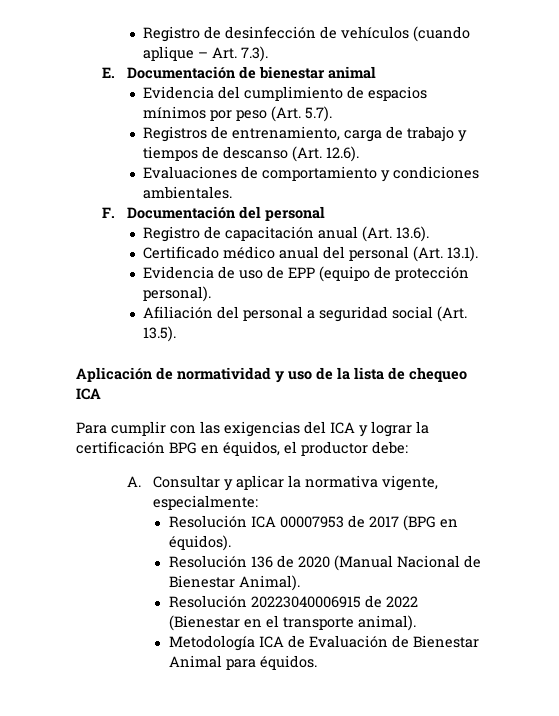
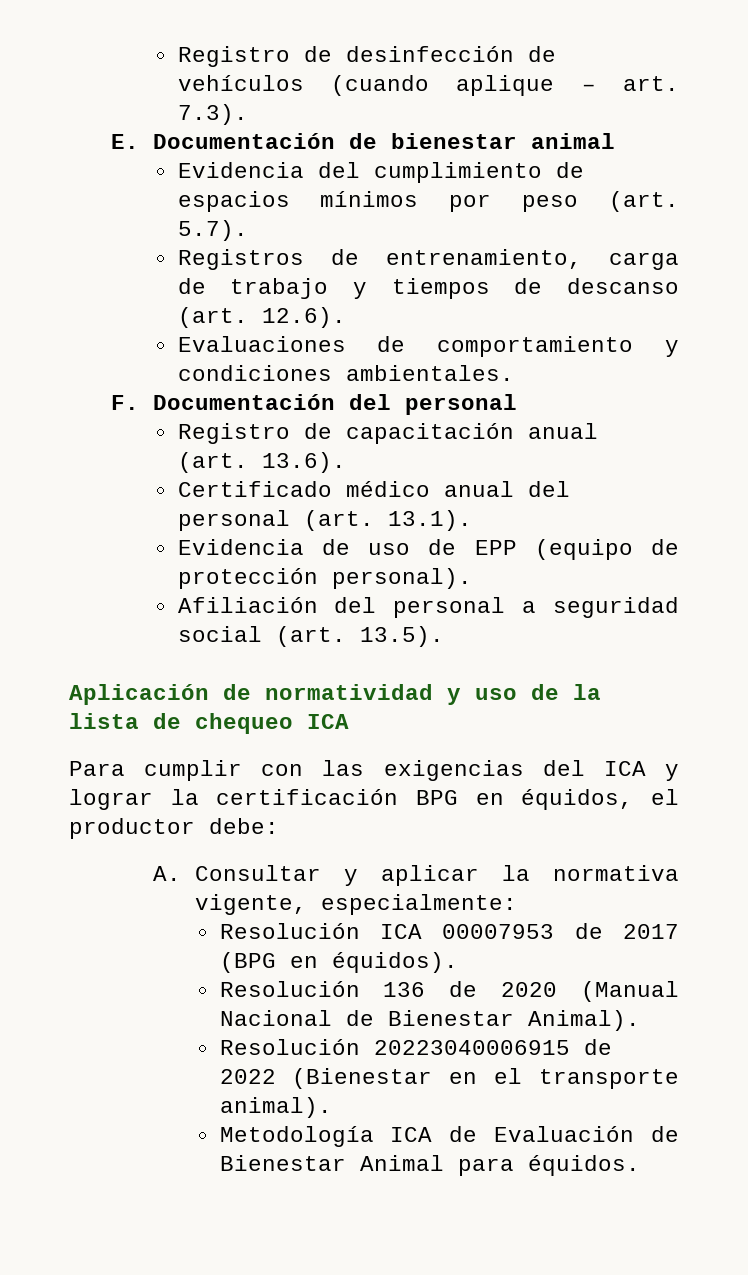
[211,47,237,59] Art. -> [623,76,679,91] art.
[270,106,301,122] (Art. -> [609,191,679,212] (art.
[291,146,322,162] (Art. -> [177,307,248,328] (art.
[361,226,392,242] (Art. -> [177,452,248,473] (art.
[412,246,443,262] (Art. -> [303,510,374,531] (art.
[436,306,467,322] (Art. -> [275,626,346,647] (art.

